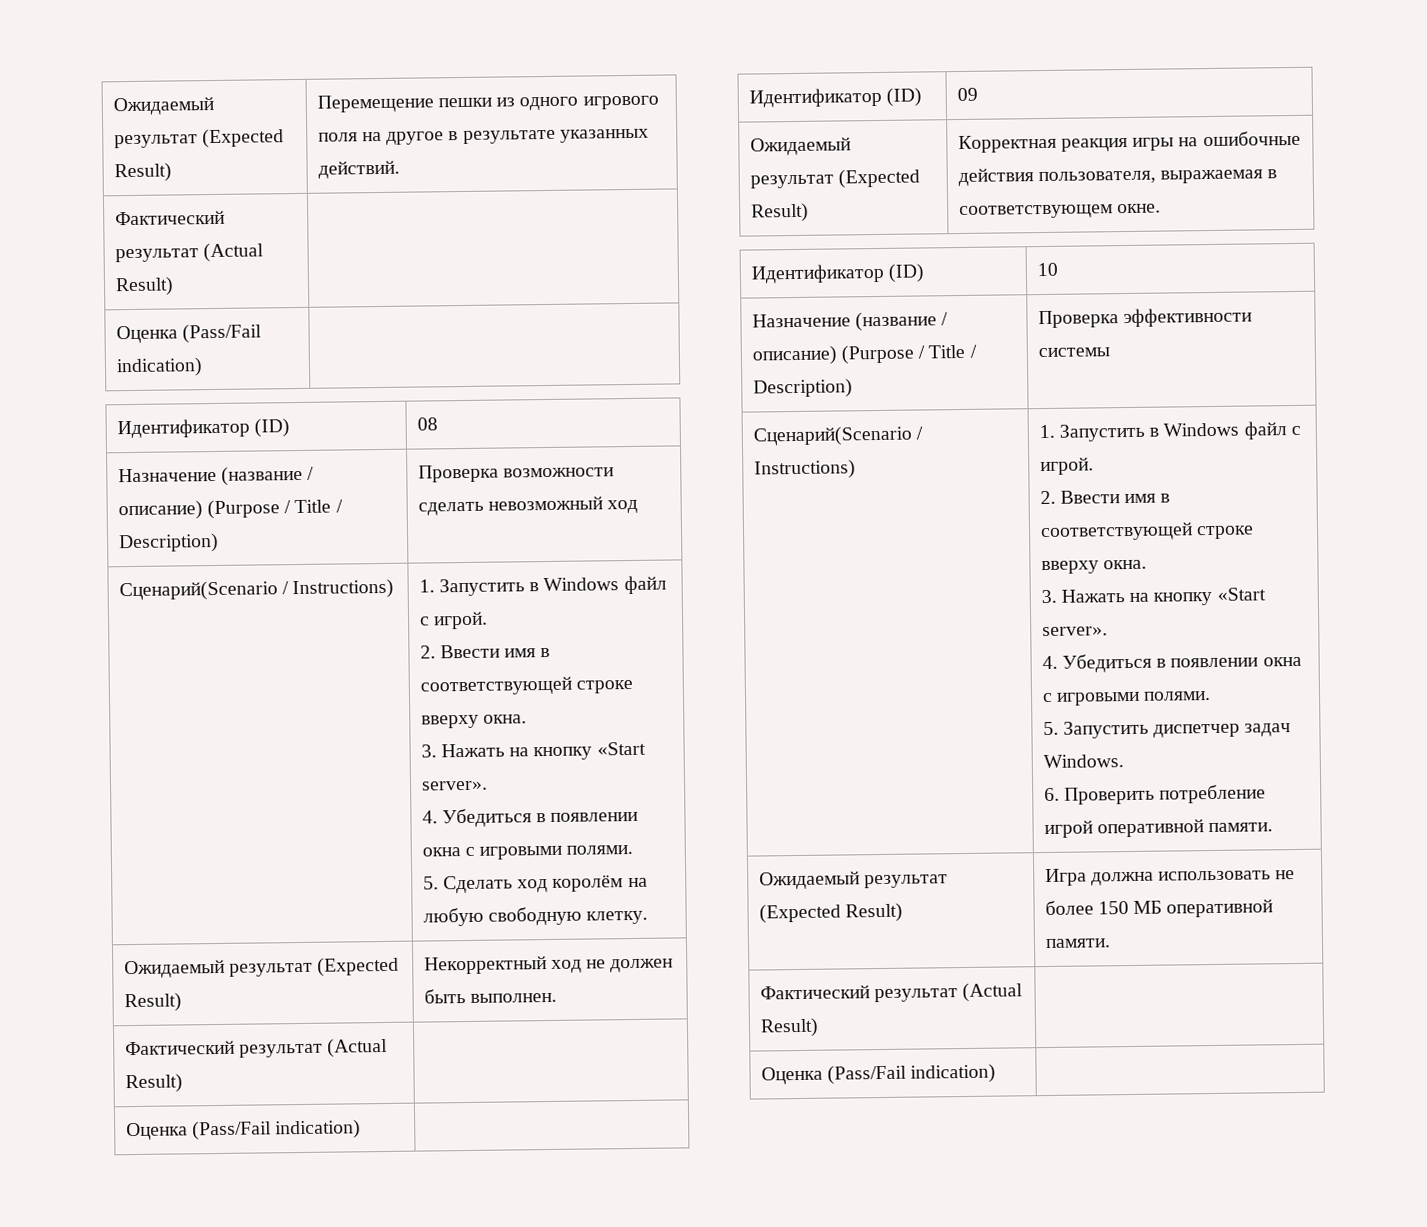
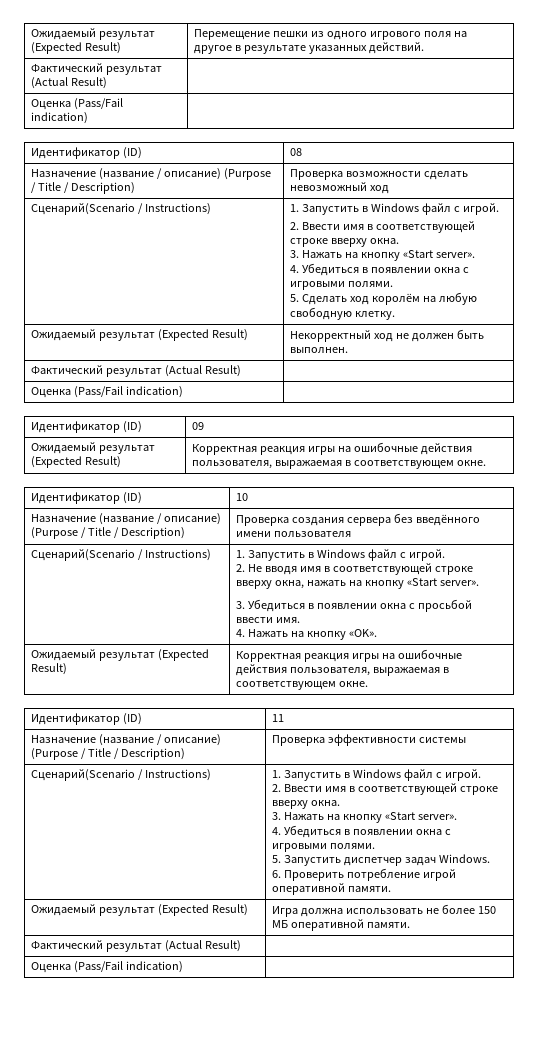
(1058, 269) none -> [30,513,221,525] [30,527,185,539] [235,513,480,526] [235,531,351,537] [30,549,211,561] [235,549,445,561] [235,563,473,575] [235,578,479,589] [235,599,472,612] [235,617,300,623] [235,629,377,640] [30,649,209,661] [30,663,67,675] [235,649,462,662] [235,664,449,676] [235,681,368,690] [30,713,142,725] [271,714,284,722] // Назначение (название / описание) (Purpose / Title / Description) | Проверка создания сервера без введённого имени пользователя // Сценарий(Scenario / Instructions) | 1. Запустить в Windows файл с игрой. // 2. Не вводя имя в соответствующей строке вверху окна, нажать на кнопку «Start server». // 3. Убедиться в появлении окна с просьбой ввести имя. // 4. Нажать на кнопку «OK». // Ожидаемый результат (Expected Result) | Корректная реакция игры на ошибочные действия пользователя, выражаемая в соответствующем окне. // Идентификатор (ID) | 11

